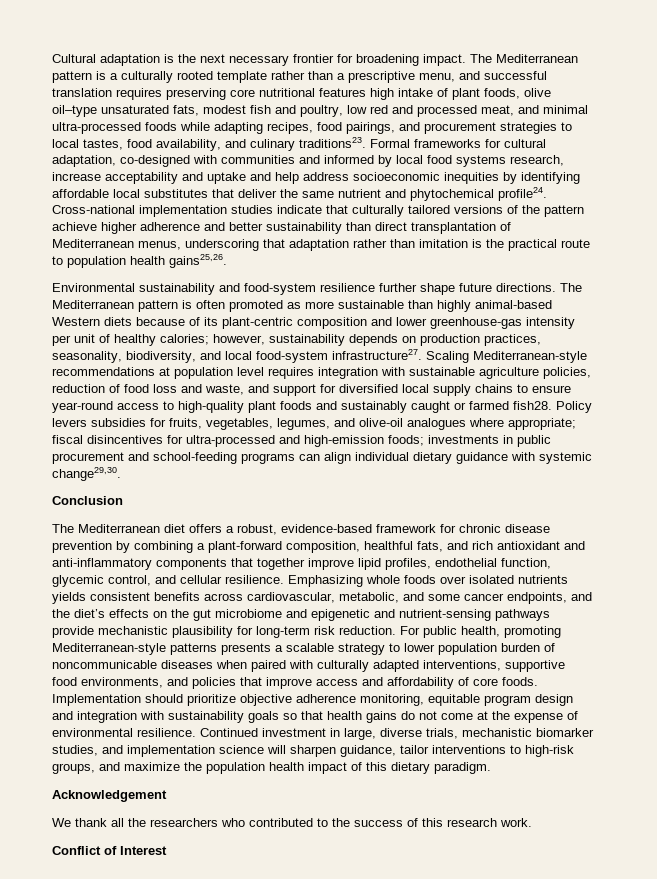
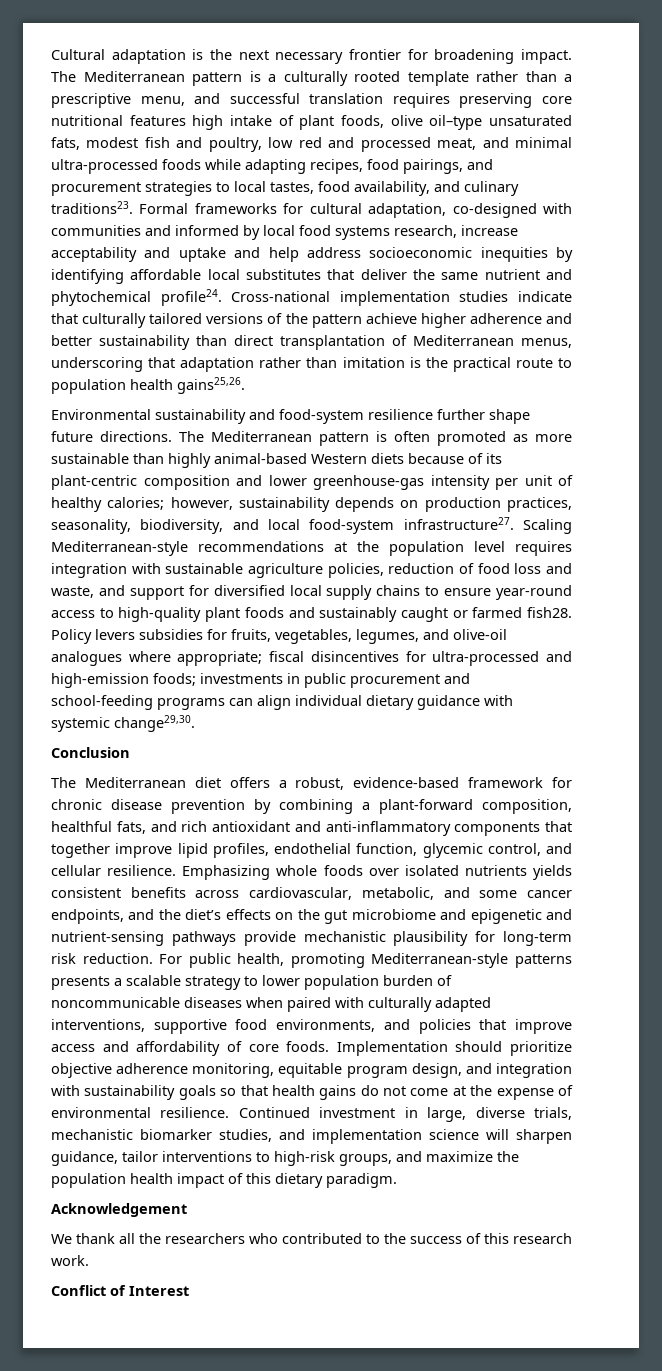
(170, 371) none -> [357,541,379,552] the
[535,694,573,706] design -> [411,1063,462,1078] design,

